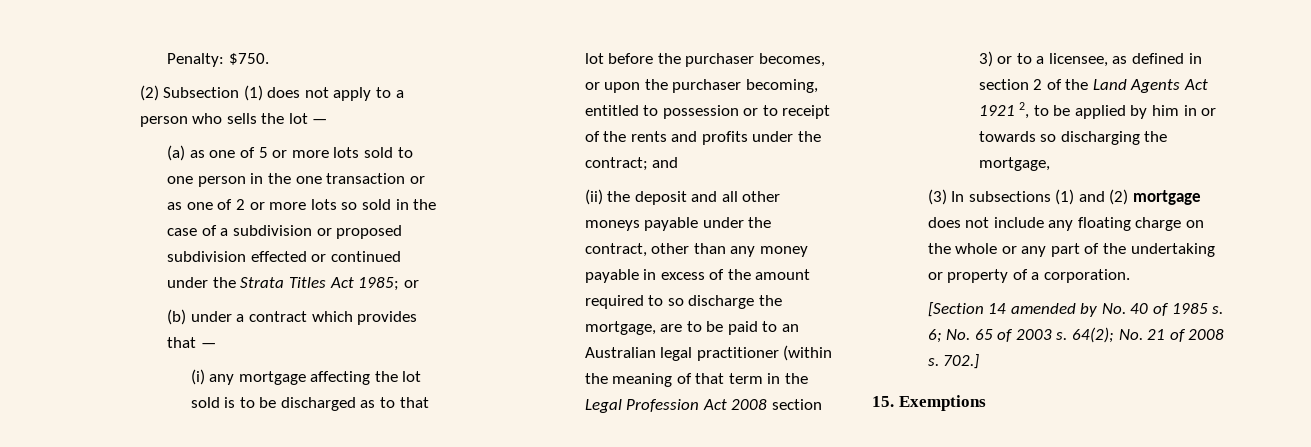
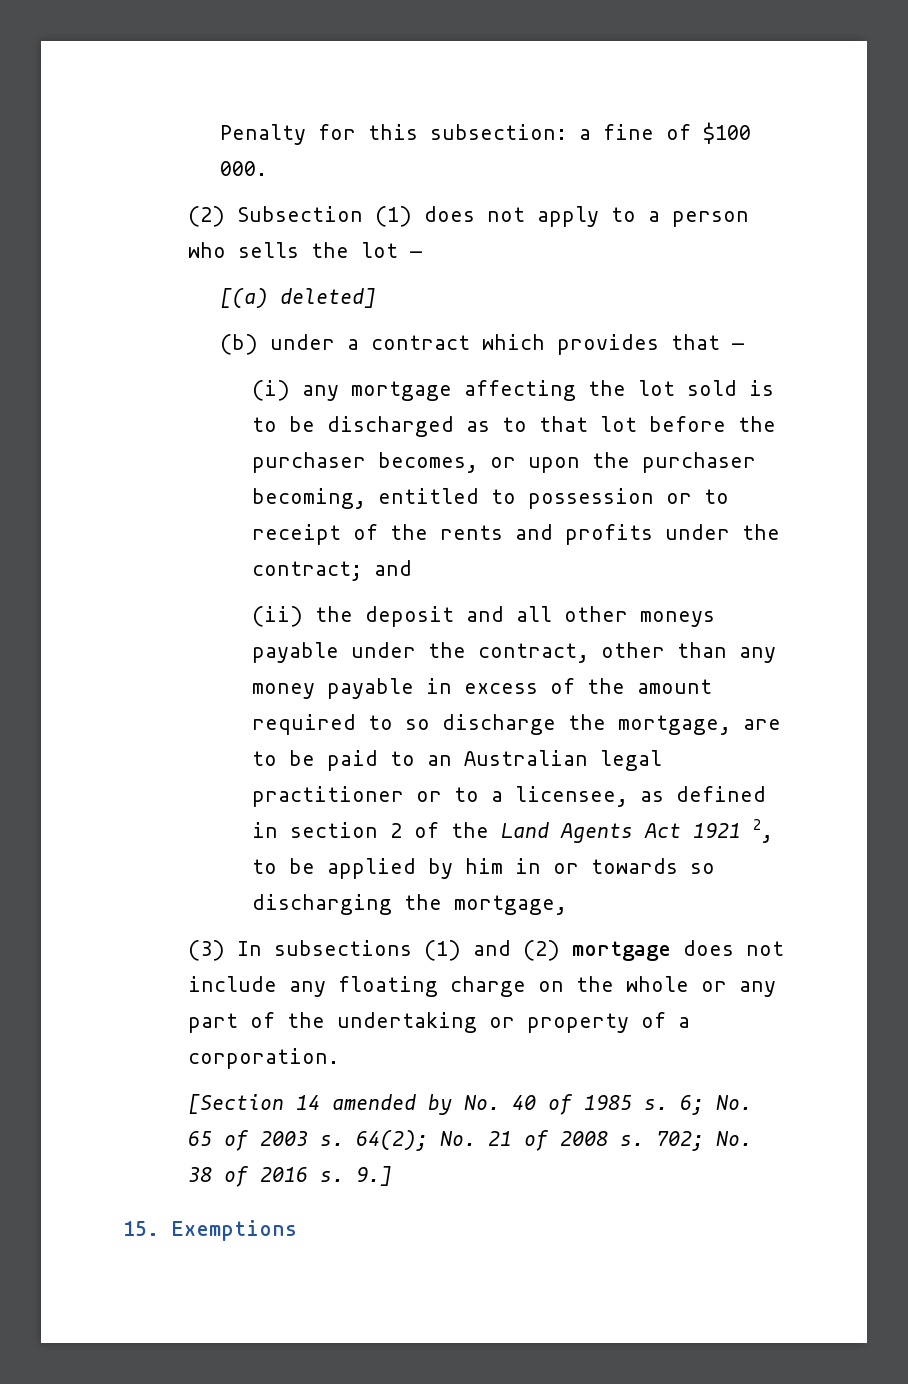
[167,53,269,67] Penalty: $750. -> [219,122,751,145] [219,161,267,176] Penalty for this subsection: a fine of $100 000.
[167,145,413,161] [167,173,425,187] [167,199,437,210] [167,225,403,239] [167,251,402,262] [167,277,419,291] (a) as one of 5 or more lots sold to one person in the one transaction or as one of 2 or more lots so sold in the case of a subdivision or proposed subdivision effected or continued under the Strata Titles Act 1985; or -> [219,288,376,308] [(a) deleted]
[783,345,833,361] [584,373,809,387] [584,399,822,413] [978,51,993,67] (within the meaning of that term in the Legal Profession Act 2008 section 3) -> (404, 796) none
[943,354,980,369] 702.] -> [655,1131,752,1151] [187,1166,392,1187] 702; No. 38 of 2016 s. 9.]

